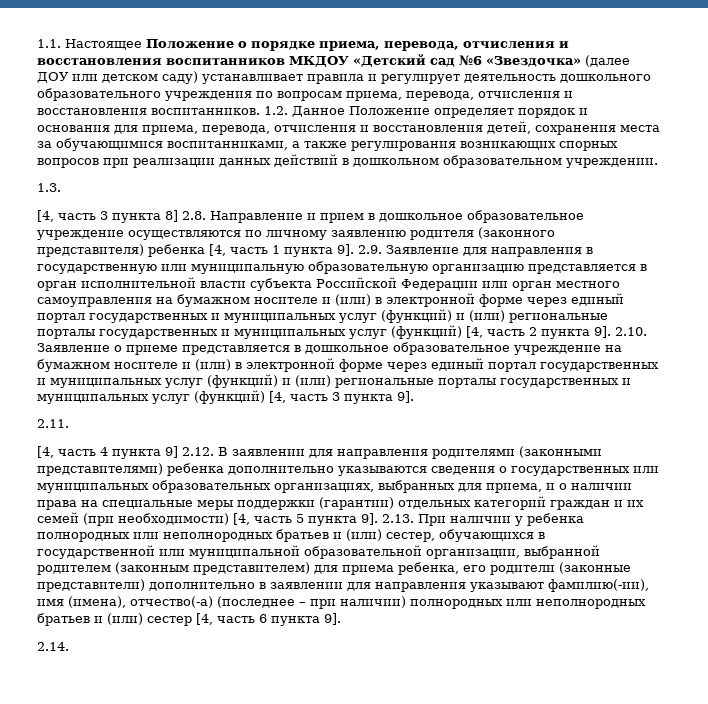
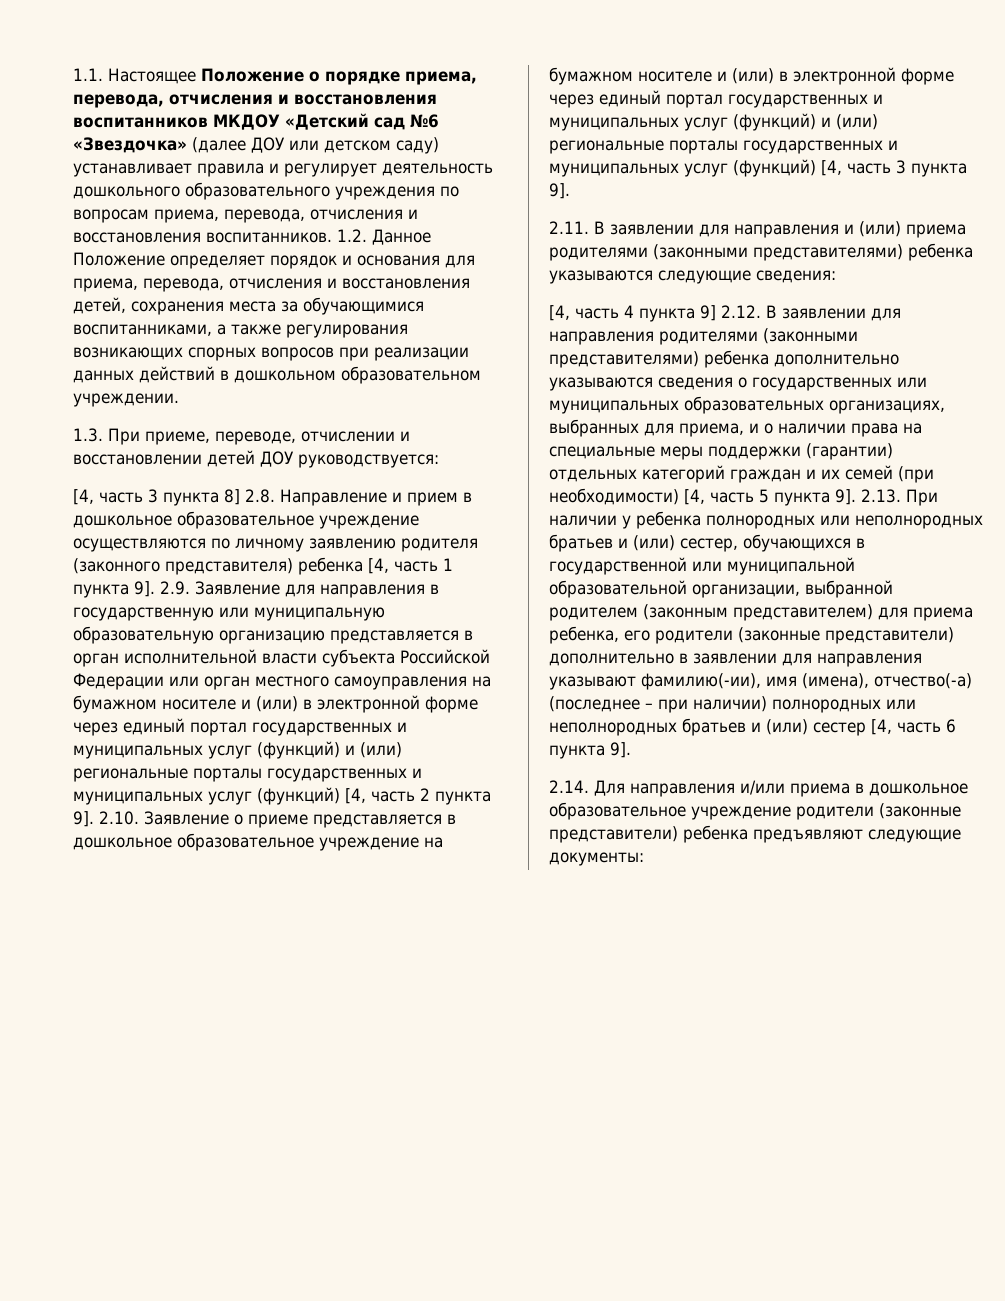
(61, 187) none -> [108,428,410,445] [73,450,439,468] При приеме, переводе, отчислении и восстановлении детей ДОУ руководствуется:
(69, 423) none -> [594,221,966,238] [549,243,973,261] [549,270,836,284] В заявлении для направления и (или) приема родителями (законными представителями) ребенка указываются следующие сведения:
(69, 646) none -> [594,780,968,797] [549,802,961,820] [549,825,961,843] [549,852,644,866] Для направления и/или приема в дошкольное образовательное учреждение родители (законные представители) ребенка предъявляют следующие документы:

